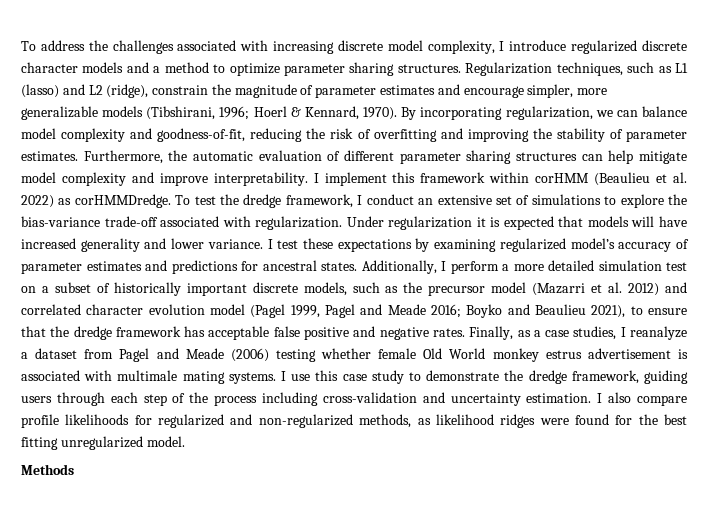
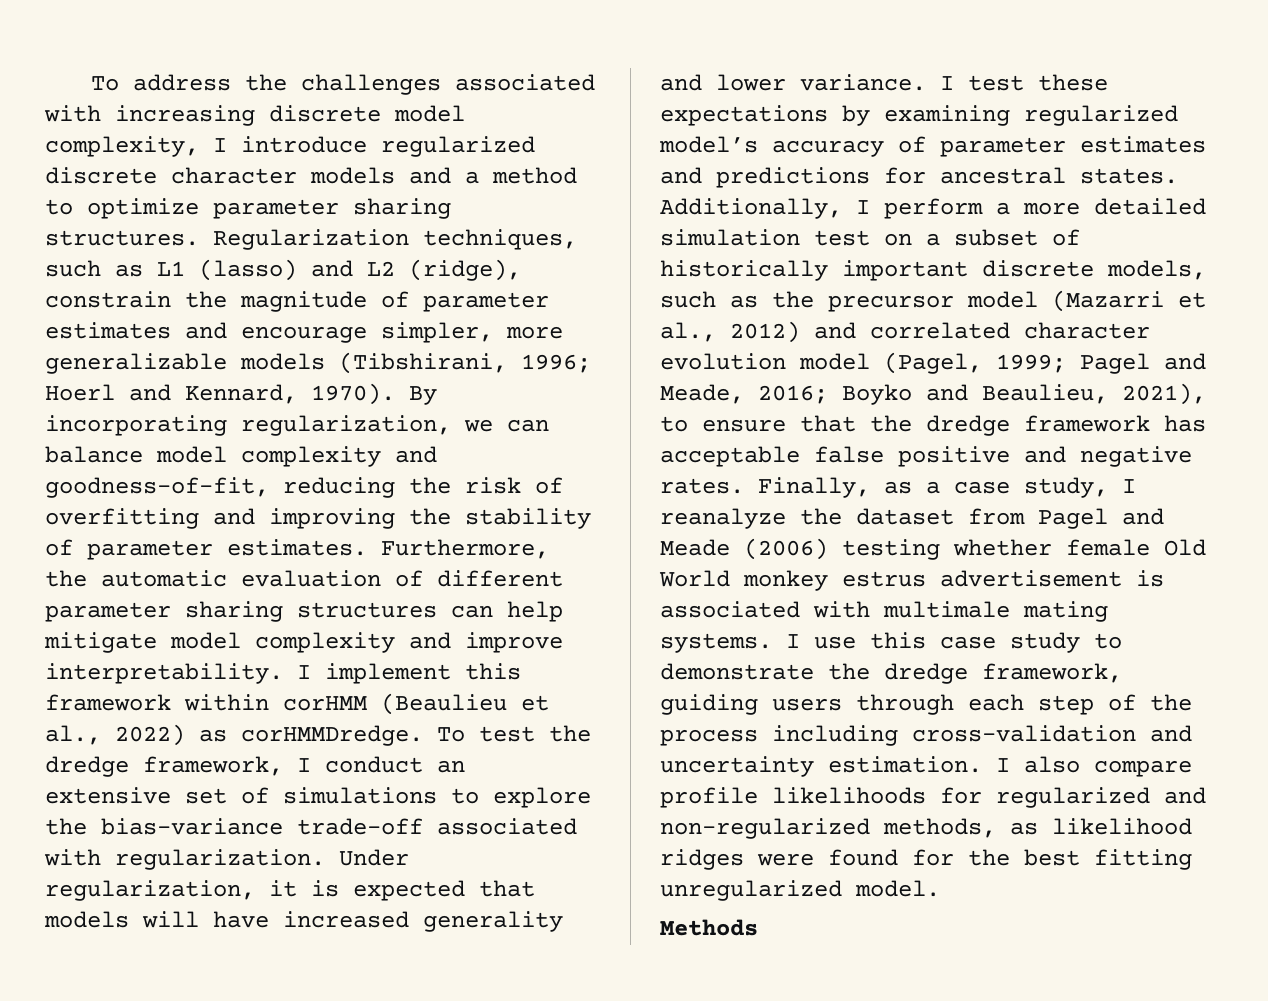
[290,107,301,117] & -> [129,384,171,401] and
[672,172,687,183] al. -> [45,725,101,745] al.,
[388,216,473,230] regularization -> [45,880,255,901] regularization,
[608,282,623,293] al. -> [660,322,716,342] al.,
[250,304,426,318] (Pagel 1999, Pagel and Meade -> [884,352,1206,374] [660,384,744,404] (Pagel, 1999; Pagel and Meade,
[534,304,586,315] Beaulieu -> [982,384,1108,404] Beaulieu,
[573,326,617,340] studies, -> [1024,477,1108,498] study,
[21,352,28,359] a -> [800,508,842,525] the

